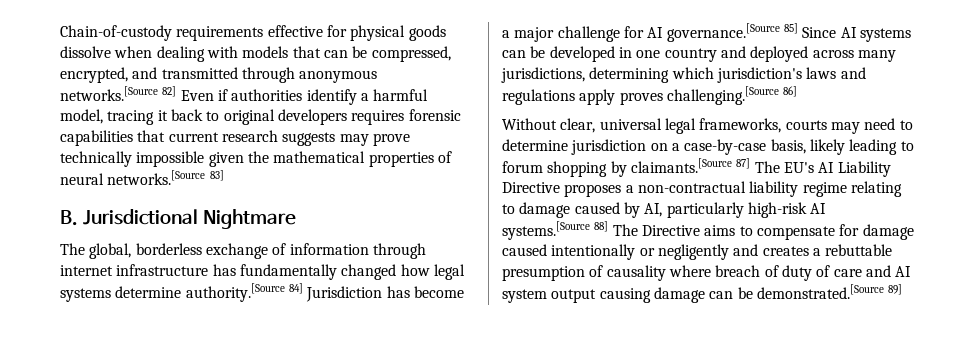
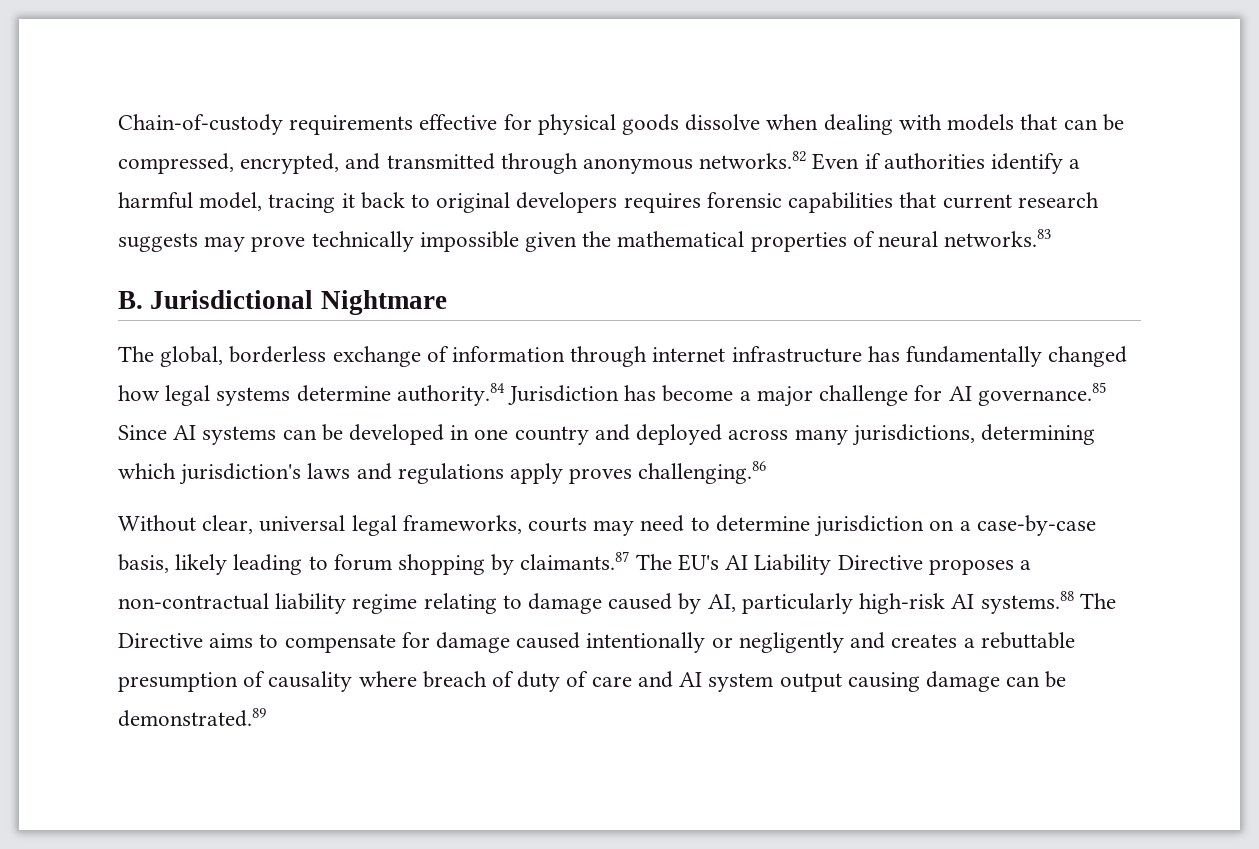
[60,86,177,101] networks.[Source 82] -> [699,151,807,169] networks.82
[107,170,224,185] networks.[Source 83] -> [944,229,1052,247] networks.83
[185,283,303,302] authority.[Source 84] -> [396,383,505,406] authority.84
[666,23,798,42] governance.[Source 85] -> [977,382,1106,406] governance.85
[666,86,798,105] challenging.[Source 86] -> [638,461,767,484] challenging.86
[630,158,751,173] claimants.[Source 87] -> [520,551,630,570] claimants.87
[502,221,609,240] systems.[Source 88] -> [980,591,1074,614] systems.88
[756,284,903,299] demonstrated.[Source 89] -> [118,708,266,727] demonstrated.89

